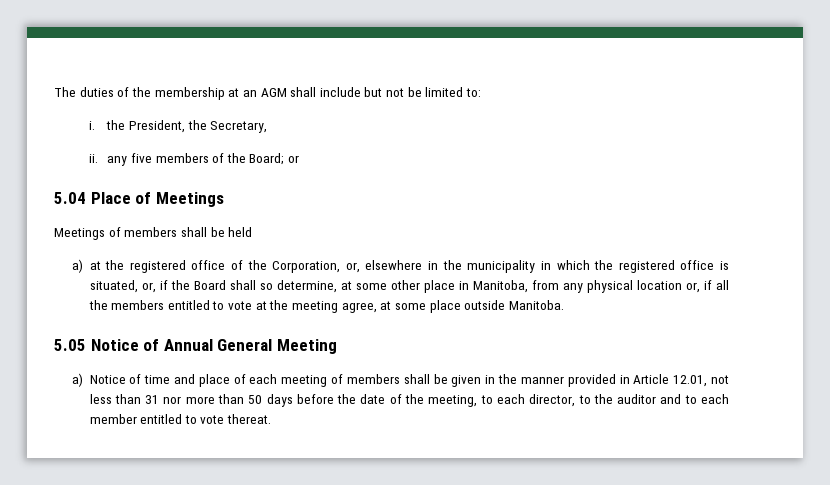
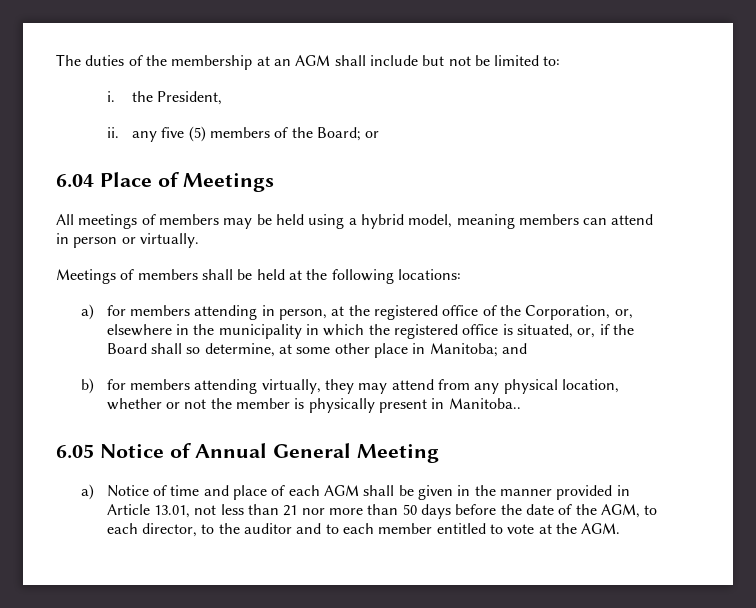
[187,120,268,133] the Secretary, -> (223, 98) none
(152, 158) none -> [188,126,206,142] (5)
[54,192,86,204] 5.04 -> [56,174,94,188] 6.04
(224, 199) none -> [56,214,654,229] [56,233,199,248] // All meetings of members may be held using a hybrid model, meaning members can attend in person or virtually.
[71,259,83,273] // a) -> [288,269,461,284] [81,304,327,320] at the following locations: // a) for members attending in person,
[472,280,730,293] [88,300,564,313] [54,339,86,351] Manitoba, from any physical location or, if all the members entitled to vote at the meeting agree, at some place outside Manitoba. // 5.05 -> [429,343,527,357] [81,378,619,394] [106,398,521,413] [56,444,94,459] Manitoba; and // b) for members attending virtually, they may attend from any physical location, whether or not the member is physically present in Manitoba.. // 6.05
[281,374,400,387] meeting of members -> [323,485,359,496] AGM
[673,375,708,387] 12.01, -> [154,505,191,518] 13.01,
[145,395,160,404] 31 -> [283,505,298,516] 21
[428,395,478,407] meeting, -> [600,504,640,518] AGM,
[227,414,272,424] thereat. -> [538,523,621,534] at the AGM.

